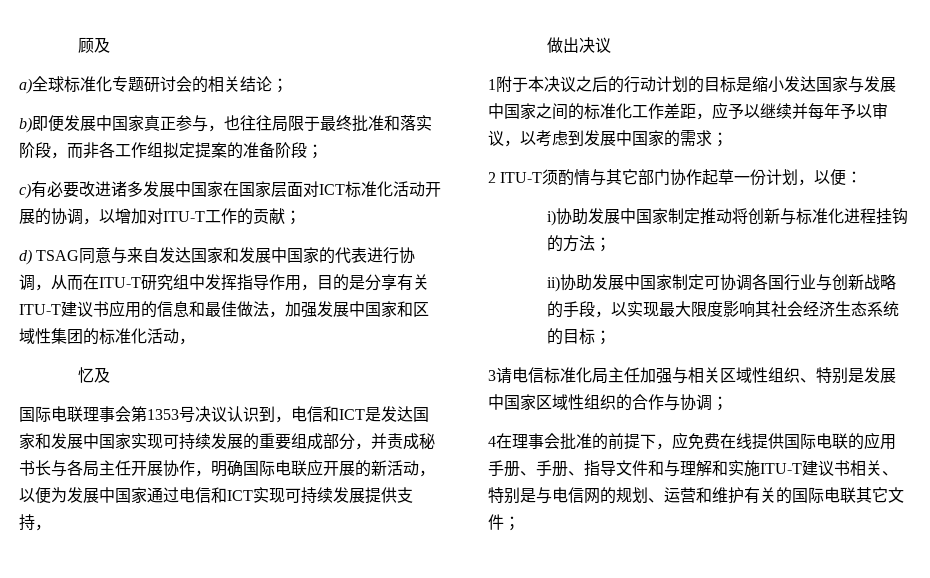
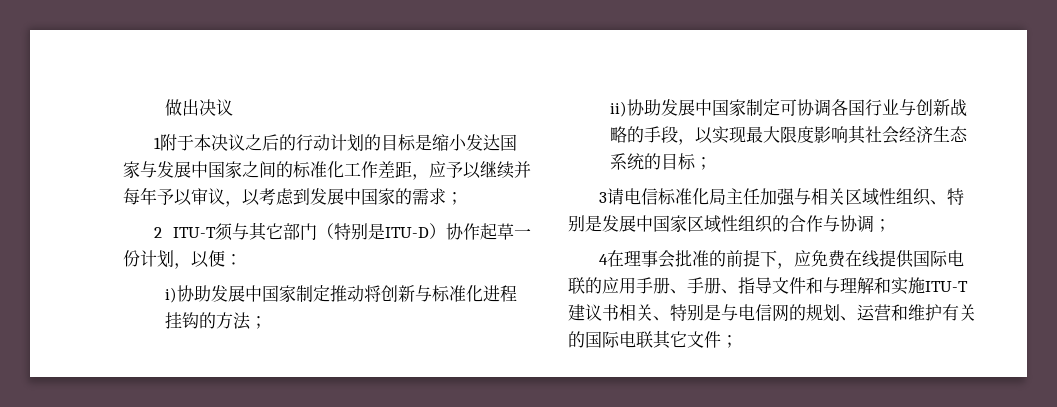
[78,37,111,53] [19,76,288,94] [19,115,432,133] [19,142,323,159] [19,181,441,199] [19,208,301,225] [19,247,416,265] [19,274,429,291] [19,300,429,318] [19,328,195,345] [78,367,111,383] [19,406,429,423] [19,433,435,450] [19,459,435,477] [19,487,413,504] [19,514,51,531] 顾及 // a)全球标准化专题研讨会的相关结论； // b)即便发展中国家真正参与，也往往局限于最终批准和落实阶段，而非各工作组拟定提案的准备阶段； // c)有必要改进诸多发展中国家在国家层面对ICT标准化活动开展的协调，以增加对ITU-T工作的贡献； // d) TSAG同意与来自发达国家和发展中国家的代表进行协调，从而在ITU-T研究组中发挥指导作用，目的是分享有关ITU-T建议书应用的信息和最佳做法，加强发展中国家和区域性集团的标准化活动， // 忆及 // 国际电联理事会第1353号决议认识到，电信和ICT是发达国家和发展中国家实现可持续发展的重要组成部分，并责成秘书长与各局主任开展协作，明确国际电联应开展的新活动，以便为发展中国家通过电信和ICT实现可持续发展提供支持， // -> (165, 107) none
[558,169,591,186] 酌情 -> (233, 232) none
(671, 177) none -> [316,223,446,241] （特别是ITU-D）

